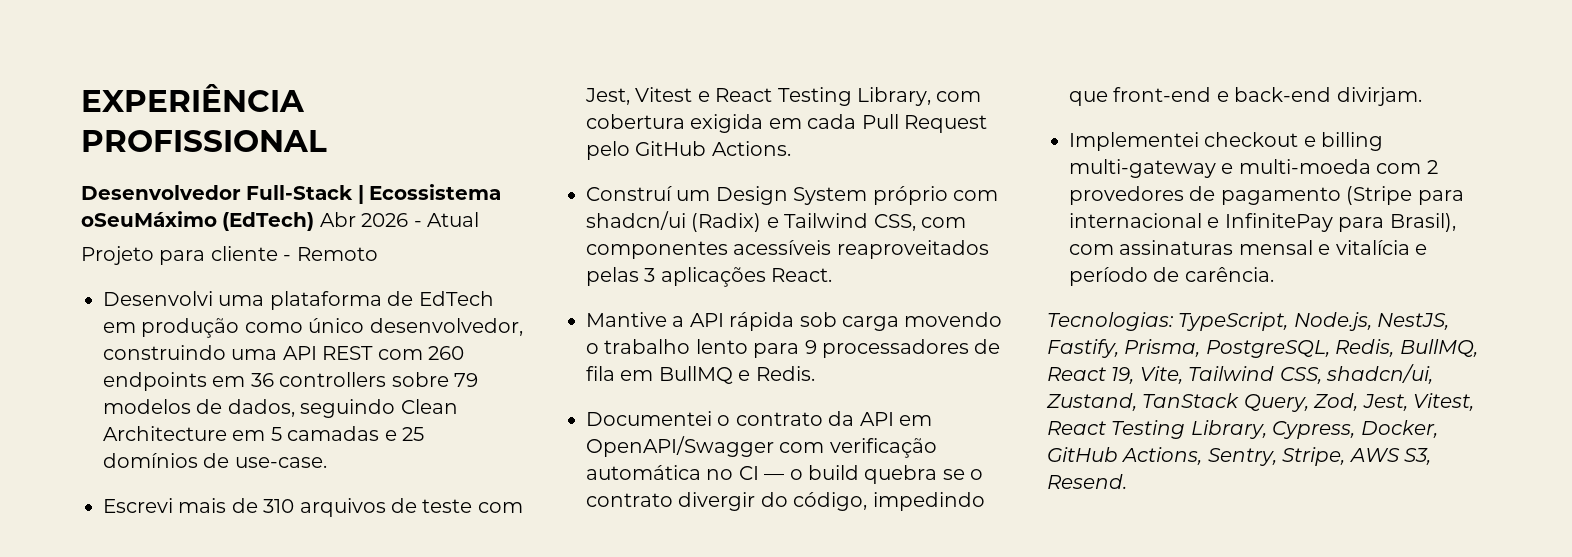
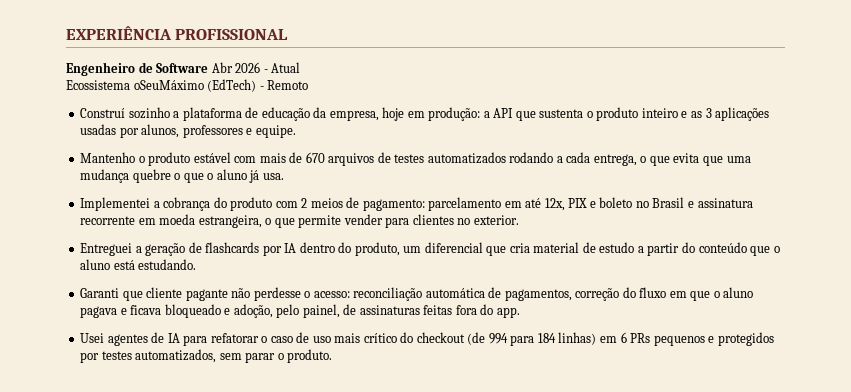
[81,184,502,204] [81,211,315,231] Desenvolvedor Full-Stack | Ecossistema oSeuMáximo (EdTech) -> [66,62,209,76] Engenheiro de Software
[81,246,278,265] Projeto para cliente -> [66,79,257,92] Ecossistema oSeuMáximo (EdTech)
[103,291,494,310] [103,318,523,338] [103,345,464,360] [103,372,478,391] [103,399,458,418] [103,426,424,441] [103,453,327,468] [103,498,173,513] Desenvolvi uma plataforma de EdTech em produção como único desenvolvedor, construindo uma API REST com 260 endpoints em 36 controllers sobre 79 modelos de dados, seguindo Clean Architecture em 5 camadas e 25 domínios de use-case. // Escrevi -> [80,107,770,121] [80,124,296,138] [80,152,257,166] Construí sozinho a plataforma de educação da empresa, hoje em produção: a API que sustenta o produto inteiro e as 3 aplicações usadas por alunos, professores e equipe. // Mantenho o produto estável com
[263,499,295,513] 310 -> [305,152,325,163] 670
[422,499,523,513] [585,87,982,106] [586,114,987,133] [586,141,791,160] [586,186,998,205] [586,211,966,232] [586,240,989,259] [586,267,833,287] [586,312,1003,331] [586,339,1001,358] [586,366,815,384] [586,411,932,426] [586,436,937,458] [586,465,984,484] [586,492,985,511] [1069,87,1422,106] [1069,132,1384,151] [1069,159,1438,178] [1069,186,1464,205] [1069,213,1456,232] [1069,240,1427,255] [1069,267,1274,286] [1047,312,1450,331] [1047,339,1478,358] [1047,364,1433,384] [1046,393,1474,412] [1047,420,1438,439] [1047,447,1431,466] [1047,474,1127,489] teste com Jest, Vitest e React Testing Library, com cobertura exigida em cada Pull Request pelo GitHub Actions. // Construí um Design System próprio com shadcn/ui (Radix) e Tailwind CSS, com componentes acessíveis reaproveitados pelas 3 aplicações React. // Mantive a API rápida sob carga movendo o trabalho lento para 9 processadores de fila em BullMQ e Redis. // Documentei o contrato da API em OpenAPI/Swagger com verificação automática no CI — o build quebra se o contrato divergir do código, impedindo que front-end e back-end divirjam. // Implementei checkout e billing multi-gateway e multi-moeda com 2 provedores de pagamento (Stripe para internacional e InfinitePay para Brasil), com assinaturas mensal e vitalícia e período de carência. // Tecnologias: TypeScript, Node.js, NestJS, Fastify, Prisma, PostgreSQL, Redis, BullMQ, React 19, Vite, Tailwind CSS, shadcn/ui, Zustand, TanStack Query, Zod, Jest, Vitest, React Testing Library, Cypress, Docker, GitHub Actions, Sentry, Stripe, AWS S3, Resend. -> [394,152,751,166] [80,169,284,183] [80,197,753,211] [80,214,519,228] [80,242,780,256] [80,259,197,270] [80,287,754,301] [80,304,520,318] [80,332,774,346] [80,349,333,363] testes automatizados rodando a cada entrega, o que evita que uma mudança quebre o que o aluno já usa. // Implementei a cobrança do produto com 2 meios de pagamento: parcelamento em até 12x, PIX e boleto no Brasil e assinatura recorrente em moeda estrangeira, o que permite vender para clientes no exterior. // Entreguei a geração de flashcards por IA dentro do produto, um diferencial que cria material de estudo a partir do conteúdo que o aluno está estudando. // Garanti que cliente pagante não perdesse o acesso: reconciliação automática de pagamentos, correção do fluxo em que o aluno pagava e ficava bloqueado e adoção, pelo painel, de assinaturas feitas fora do app. // Usei agentes de IA para refatorar o caso de uso mais crítico do checkout (de 994 para 184 linhas) em 6 PRs pequenos e protegidos por testes automatizados, sem parar o produto.

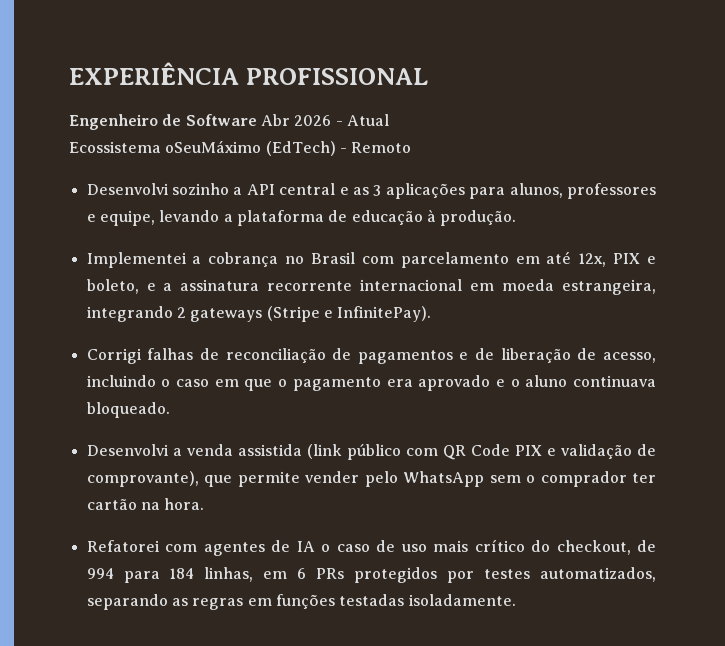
[80,108,126,118] Construí -> [86,183,169,195] Desenvolvi
[182,107,770,121] [80,124,296,138] [80,152,751,166] [80,169,284,183] [80,197,425,211] plataforma de educação da empresa, hoje em produção: a API que sustenta o produto inteiro e as 3 aplicações usadas por alunos, professores e equipe. // Mantenho o produto estável com mais de 670 arquivos de testes automatizados rodando a cada entrega, o que evita que uma mudança quebre o que o aluno já usa. // Implementei a cobrança do produto com 2 meios de pagamento: -> [246,183,656,199] [86,209,517,226] [86,252,394,268] API central e as 3 aplicações para alunos, professores e equipe, levando a plataforma de educação à produção. // Implementei a cobrança no Brasil com
[599,197,694,208] boleto no Brasil e -> [86,279,173,294] boleto, e a
(136, 220) none -> [360,279,463,291] internacional
[265,214,519,228] [80,242,780,256] [80,259,197,270] [80,287,754,301] [80,304,520,318] [80,333,105,343] o que permite vender para clientes no exterior. // Entreguei a geração de flashcards por IA dentro do produto, um diferencial que cria material de estudo a partir do conteúdo que o aluno está estudando. // Garanti que cliente pagante não perdesse o acesso: reconciliação automática de pagamentos, correção do fluxo em que o aluno pagava e ficava bloqueado e adoção, pelo painel, de assinaturas feitas fora do app. // Usei -> [86,306,432,322] [86,348,656,364] [86,375,656,391] [86,402,170,418] [86,444,656,460] [86,471,656,487] [86,498,205,510] [86,540,198,552] integrando 2 gateways (Stripe e InfinitePay). // Corrigi falhas de reconciliação de pagamentos e de liberação de acesso, incluindo o caso em que o pagamento era aprovado e o aluno continuava bloqueado. // Desenvolvi a venda assistida (link público com QR Code PIX e validação de comprovante), que permite vender pelo WhatsApp sem o comprador ter cartão na hora. // Refatorei com
[183,333,259,346] para refatorar -> (315, 546) none
[416,332,486,345] checkout (de -> [556,540,656,555] checkout, de
[558,332,597,345] linhas) -> [204,567,254,582] linhas,
[653,335,715,346] pequenos e -> (345, 573) none
[219,349,333,363] sem parar o produto. -> [86,594,516,610] separando as regras em funções testadas isoladamente.

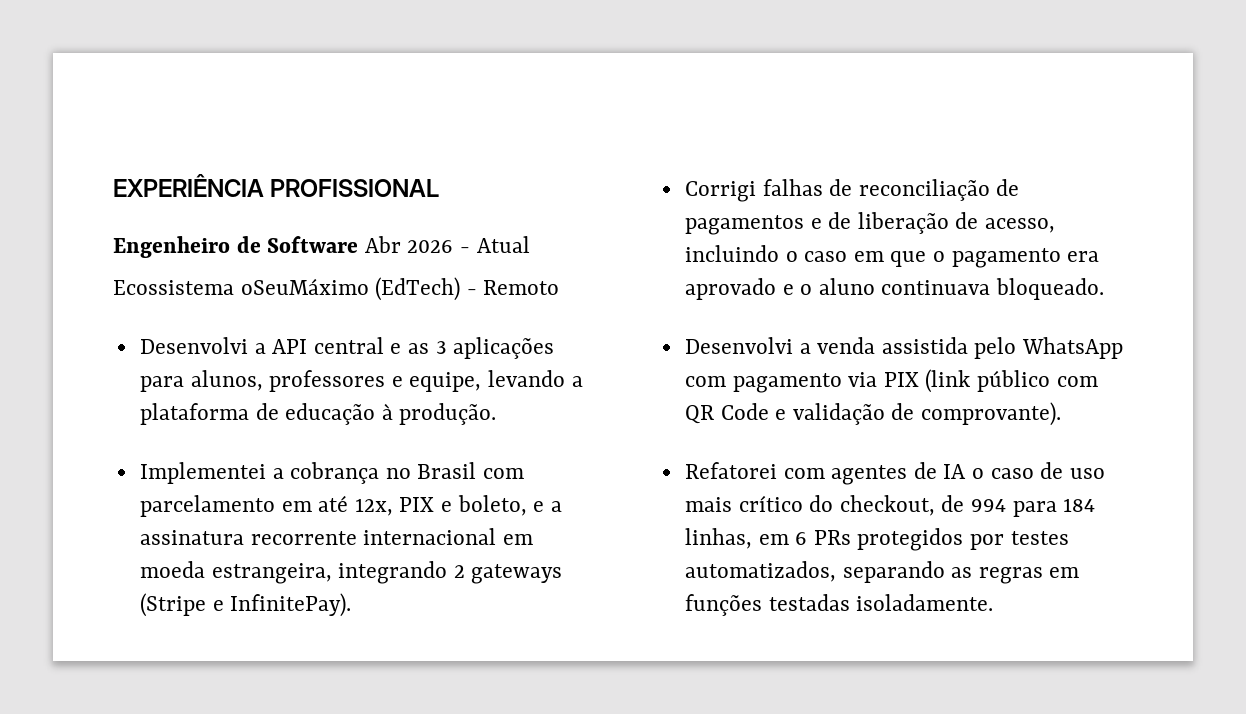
[172,183,229,195] sozinho -> (248, 345) none
(302, 450) none -> [974,337,1124,359] [684,372,919,393] pelo WhatsApp com pagamento via PIX
[514,445,542,456] PIX -> (769, 411) none
[86,471,656,487] [86,498,205,510] comprovante), que permite vender pelo WhatsApp sem o comprador ter cartão na hora. -> [921,402,1062,426] comprovante).

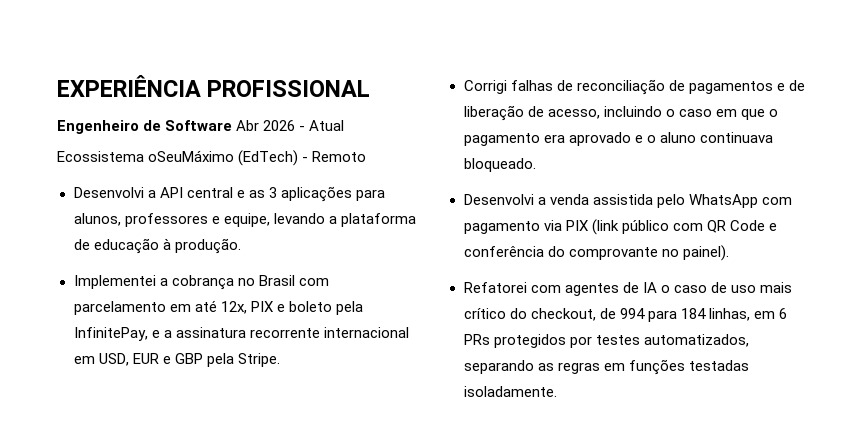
[457,495,527,516] boleto, -> [288,301,363,315] [73,327,148,341] boleto pela InfinitePay,
[139,561,563,584] [139,593,352,617] moeda estrangeira, integrando 2 gateways (Stripe e InfinitePay). -> [98,353,280,367] USD, EUR e GBP pela Stripe.
[792,402,1062,426] validação de comprovante). -> [463,245,729,261] conferência do comprovante no painel).

